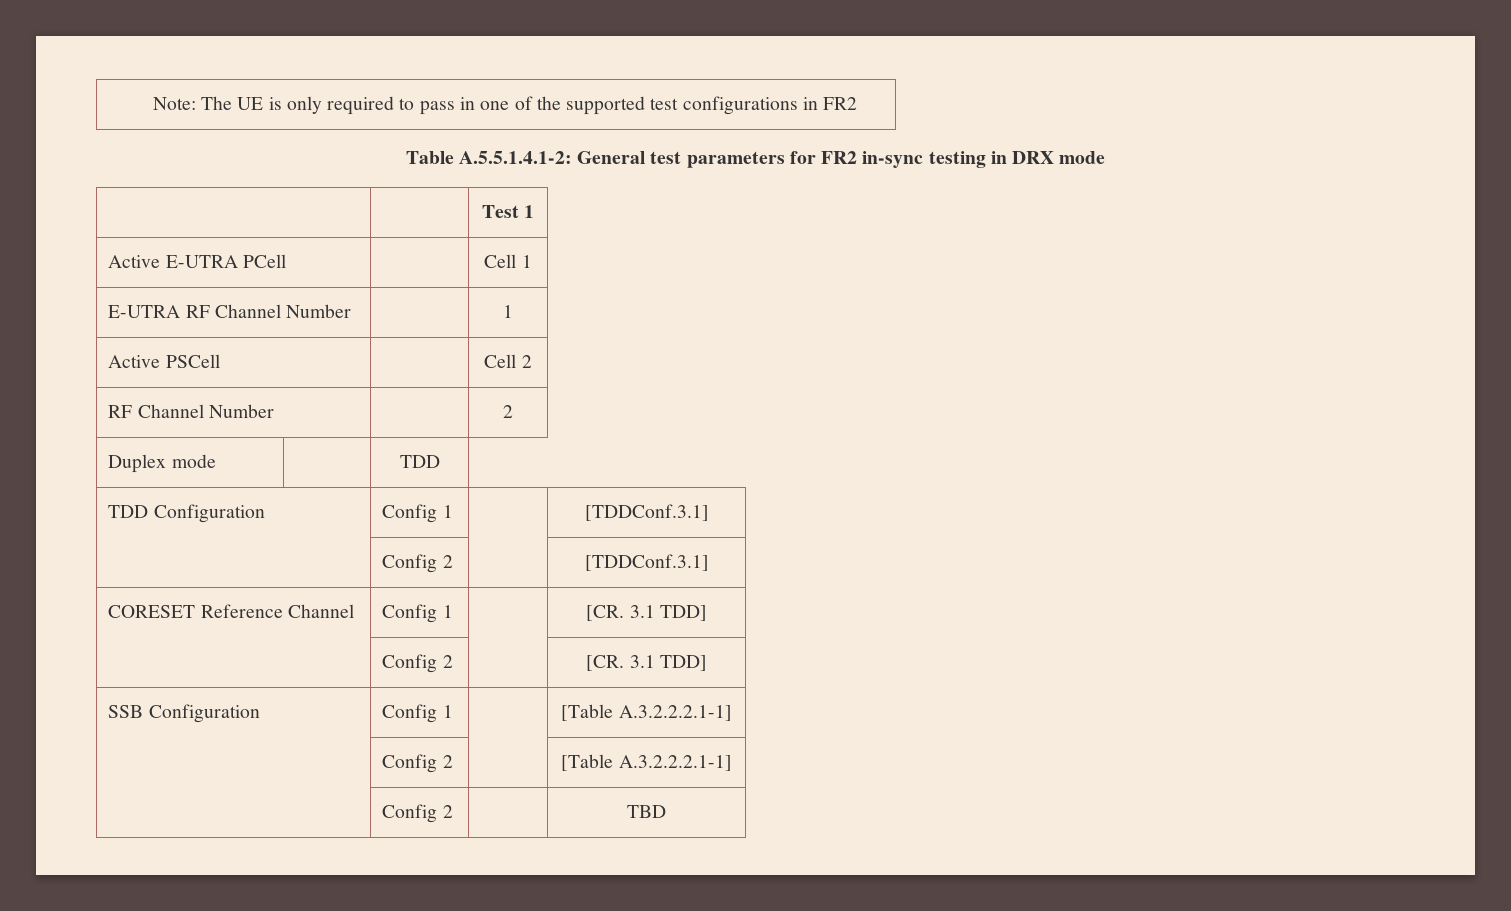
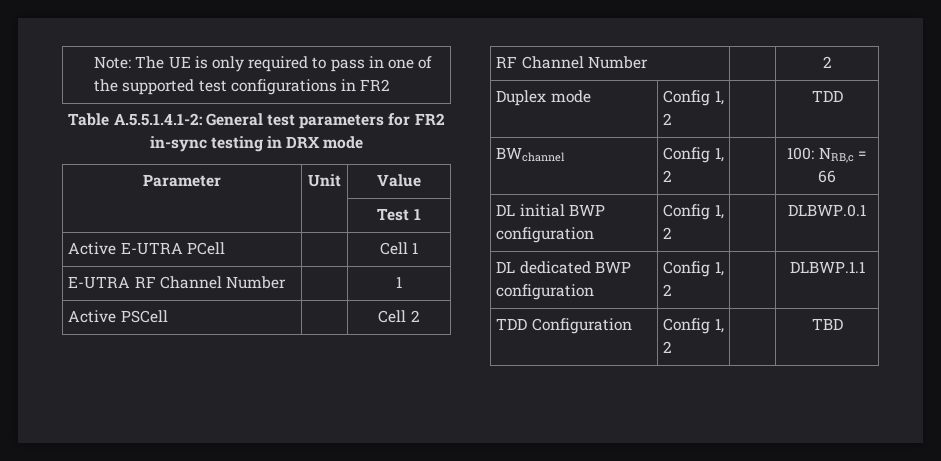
(1106, 157) none -> [143,174,221,187] [308,174,341,187] [377,174,421,187] // Parameter | Unit | Value
[399,455,440,468] [108,504,265,523] [382,504,453,523] [584,504,709,521] [382,554,453,573] [584,554,709,571] [108,604,354,618] [382,604,453,623] [586,605,707,621] [382,654,453,673] [586,655,707,671] [108,704,260,723] [382,704,453,723] [561,704,732,721] [382,754,453,773] [561,754,732,771] [382,804,438,823] | TDD // TDD Configuration | Config 1 | | [TDDConf.3.1] // | Config 2 | | [TDDConf.3.1] // CORESET Reference Channel | Config 1 | | [CR. 3.1 TDD] // | Config 2 | | [CR. 3.1 TDD] // SSB Configuration | Config 1 | | [Table A.3.2.2.2.1-1] // | Config 2 | | [Table A.3.2.2.2.1-1] // | Config -> [663,90,724,106] [663,113,673,125] [811,90,843,102] [496,147,566,162] [663,147,724,163] [663,170,673,182] [787,147,867,163] [818,170,836,183] [496,204,605,217] [496,227,595,243] [663,204,724,220] [663,227,673,239] [788,204,866,217] [496,261,631,274] [496,284,595,300] [663,261,724,277] [663,284,673,296] [789,261,865,273] [496,318,632,334] [663,318,724,334] Config 1, 2 | | TDD // BWchannel | Config 1, 2 | | 100: NRB,c = 66 // DL initial BWP configuration | Config 1, 2 | | DLBWP.0.1 // DL dedicated BWP configuration | Config 1, 2 | | DLBWP.1.1 // TDD Configuration | Config 1,

